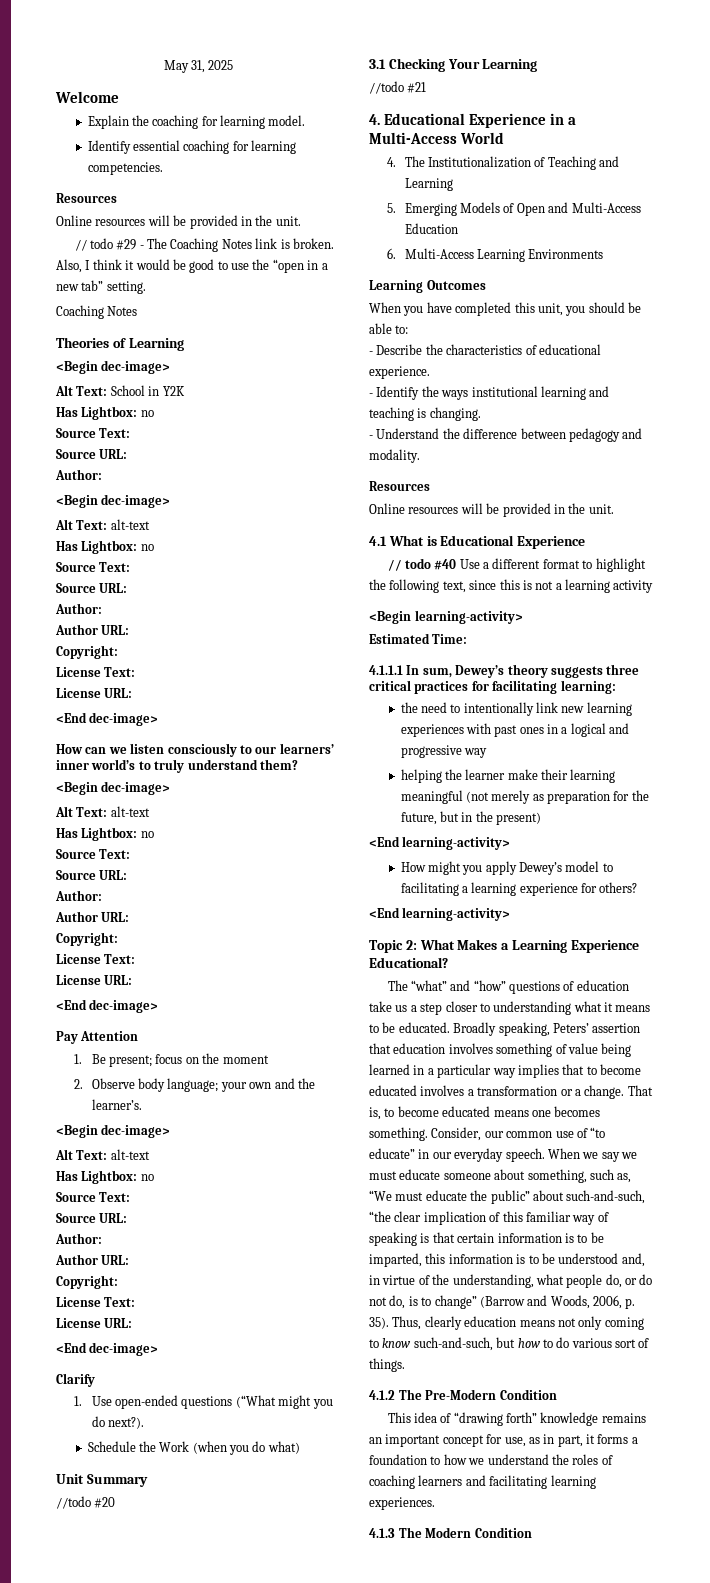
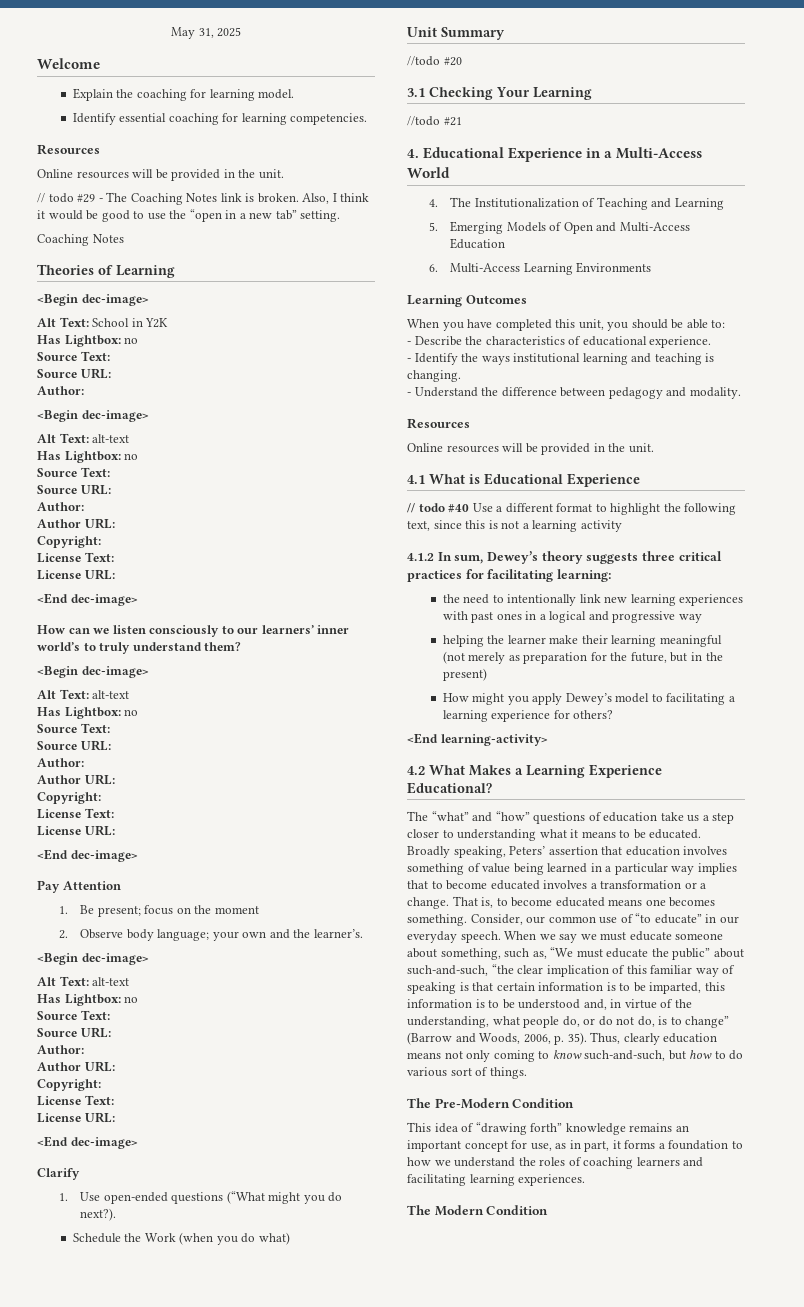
[369,610,523,624] [369,633,468,644] [369,665,403,675] <Begin learning-activity> // Estimated Time: // 4.1.1.1 -> [407,553,434,561] 4.1.2
[369,836,511,850] // <End learning-activity> -> (487, 674) none
[369,940,417,953] Topic 2: -> [407,766,425,775] 4.2
[369,1390,395,1400] 4.1.2 -> (527, 1073) none
[369,1528,395,1538] 4.1.3 -> (586, 1180) none

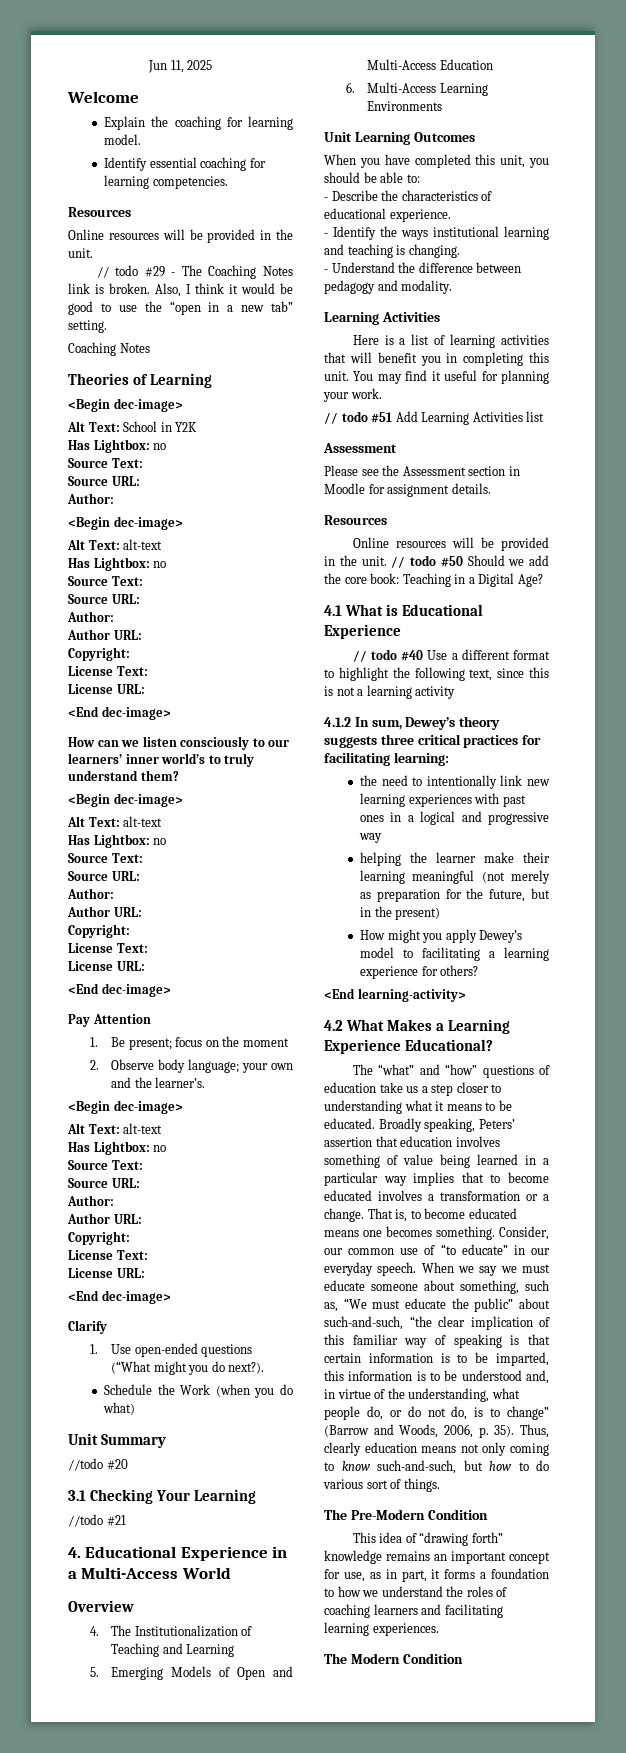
[170,27,214,39] May 31, -> [147,60,184,73] Jun 11,
(450, 172) none -> [68,1600,134,1612] // Overview
(652, 267) none -> [324,132,352,142] Unit
[407,418,470,429] [407,443,654,455] // Resources // Online resources will be provided in the unit. -> [324,312,440,325] [352,334,549,348] [324,352,549,366] [324,370,549,384] [323,388,382,402] [324,411,545,425] [323,443,397,453] [324,465,520,476] [324,483,491,497] [324,515,387,525] [352,537,549,551] [324,555,549,568] [324,573,543,587] // Learning Activities // Here is a list of learning activities that will benefit you in completing this unit. You may find it useful for planning your work. // // todo #51 Add Learning Activities list // Assessment // Please see the Assessment section in Moodle for assignment details. // Resources // Online resources will be provided in the unit. // todo #50 Should we add the core book: Teaching in a Digital Age?

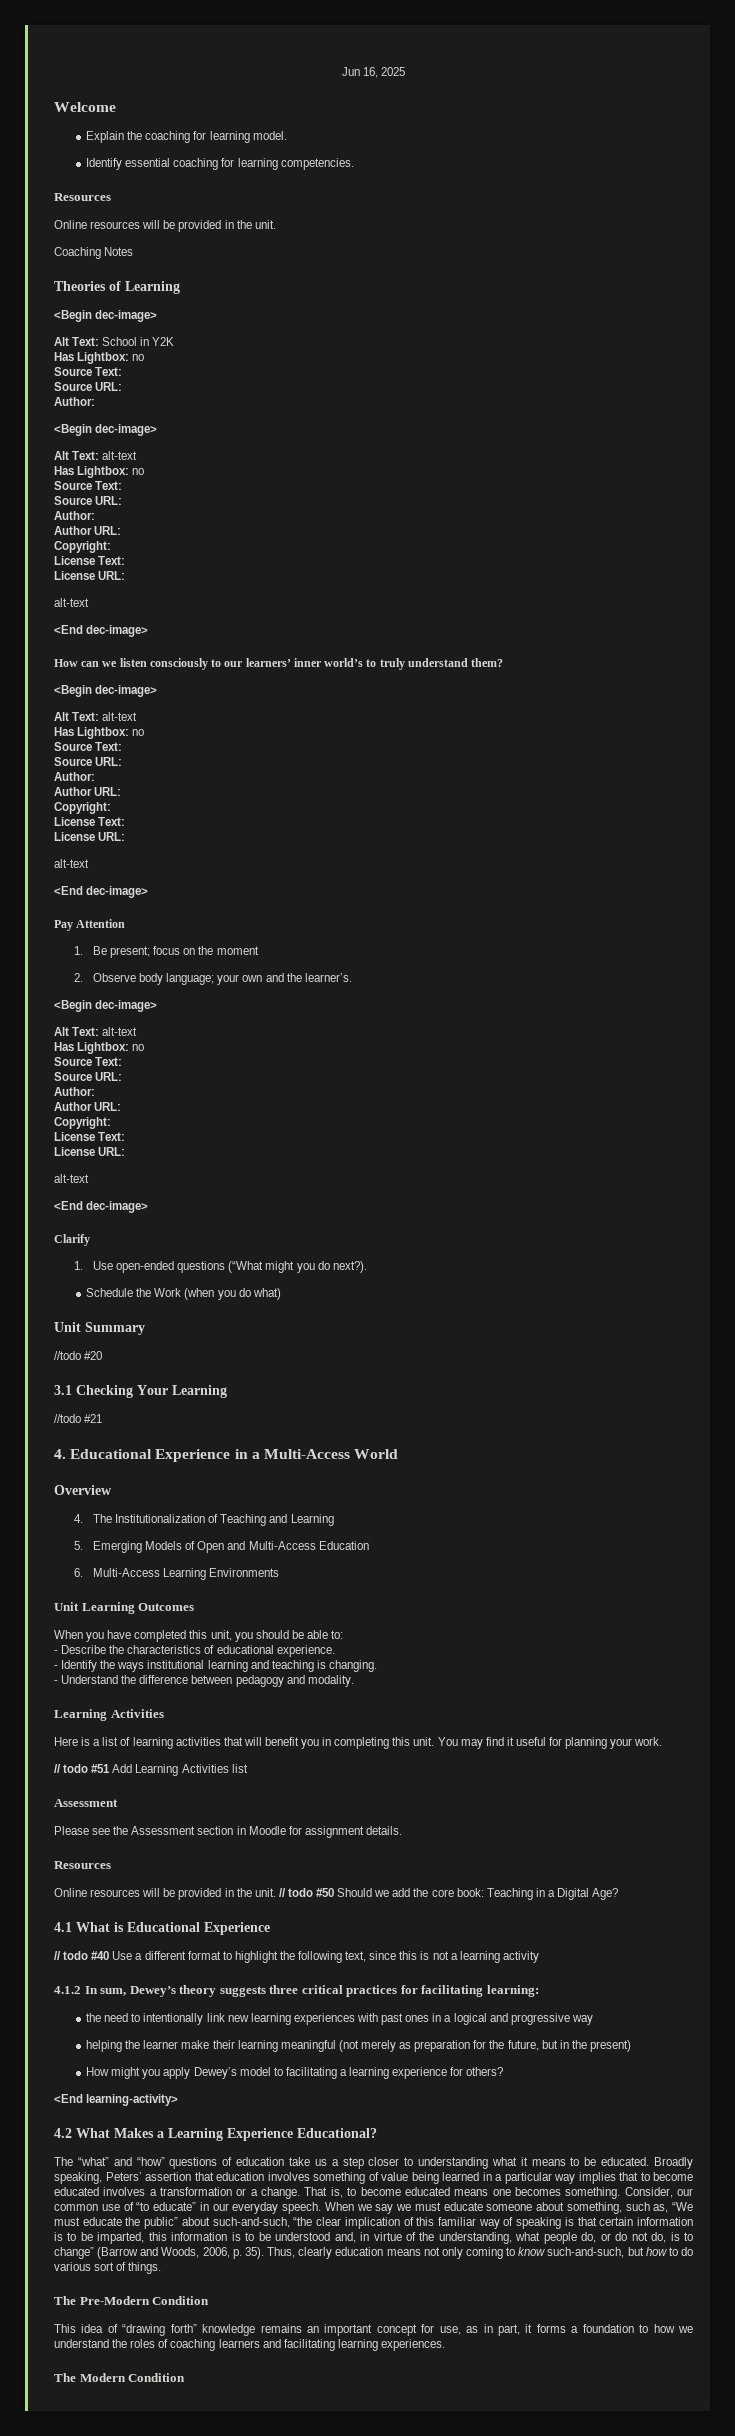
[170,60,184,73] 11, -> [363,67,378,78] 16,
[96,265,293,279] [68,283,293,297] [68,301,293,315] [68,320,107,333] // // todo #29 - The Coaching Notes link is broken. Also, I think it would be good to use the “open in a new tab” setting. -> (276, 224) none
(145, 689) none -> [54,598,89,607] // alt-text
(145, 966) none -> [54,859,89,868] // alt-text
(145, 1273) none -> [54,1174,89,1183] // alt-text

